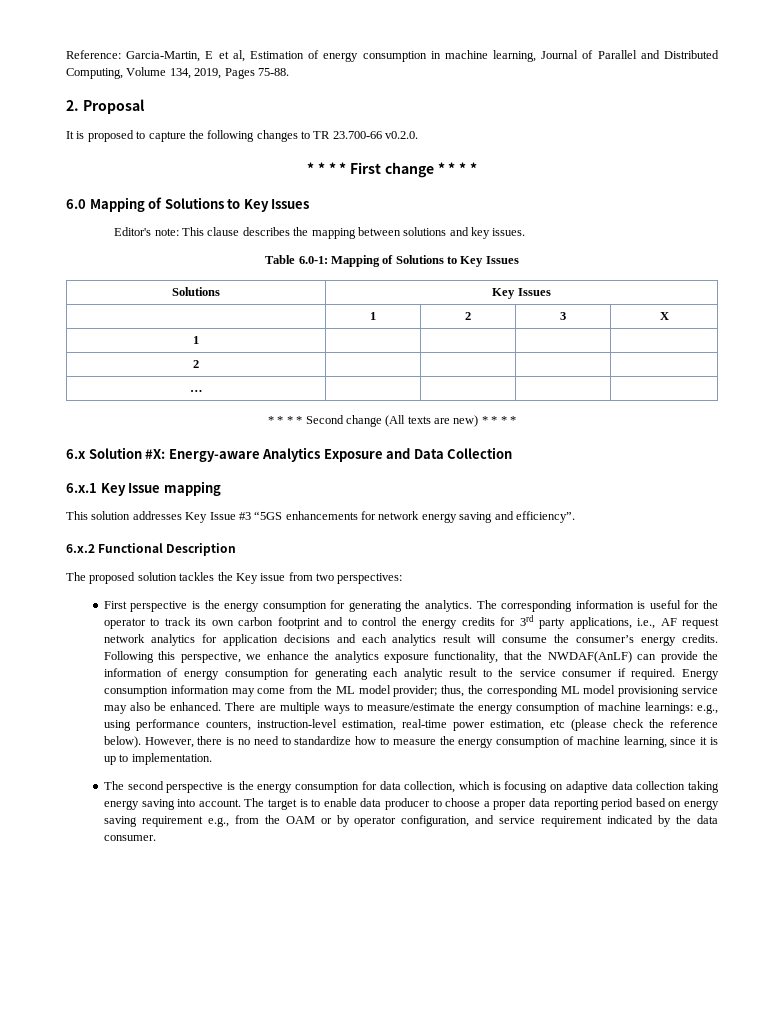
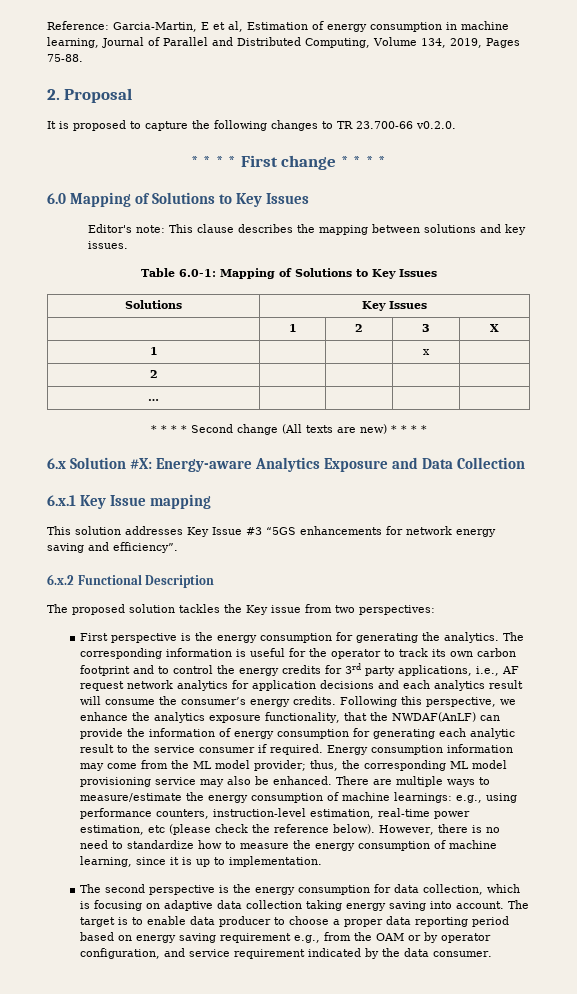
(199, 340) none -> [423,349,430,355] x

